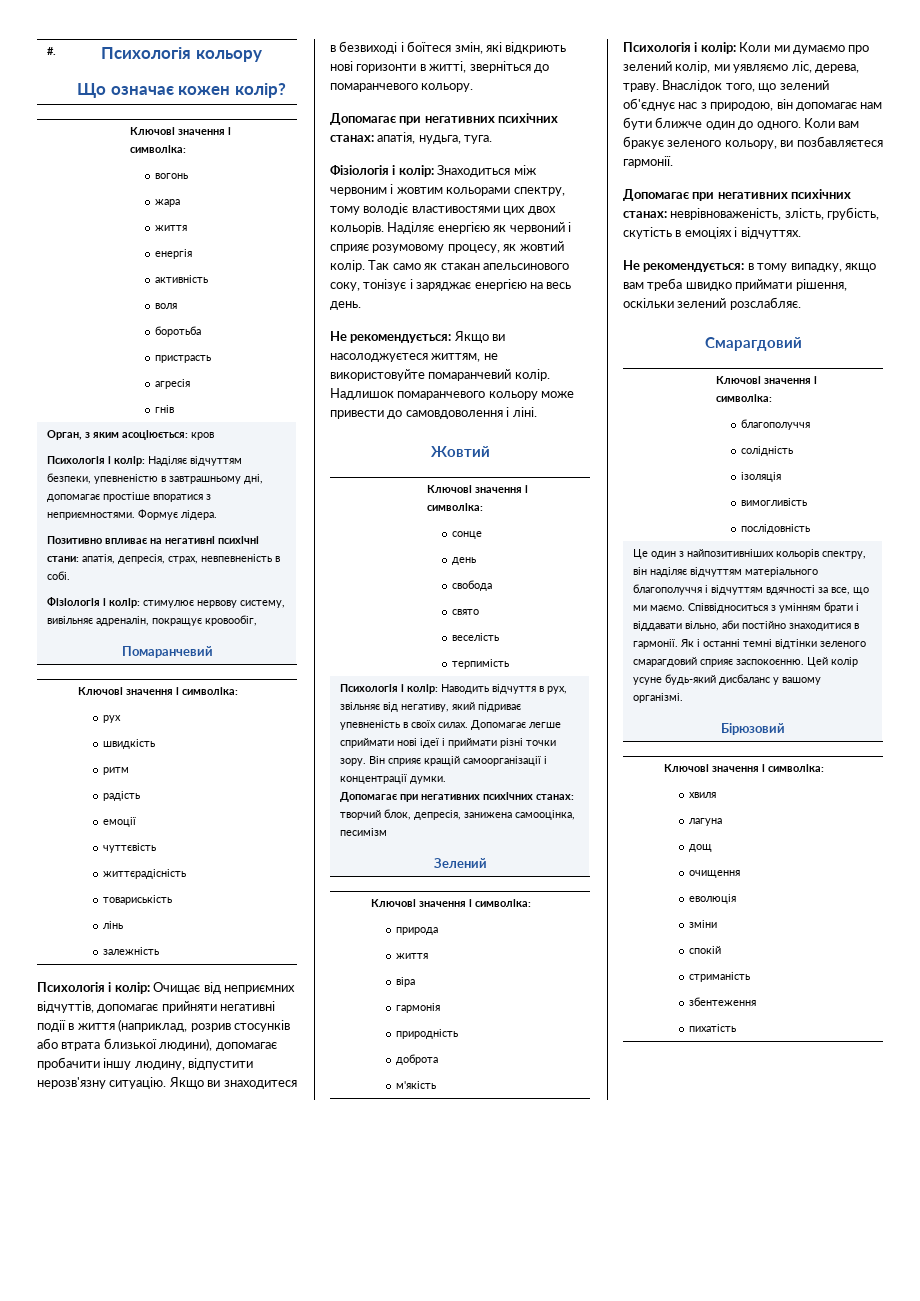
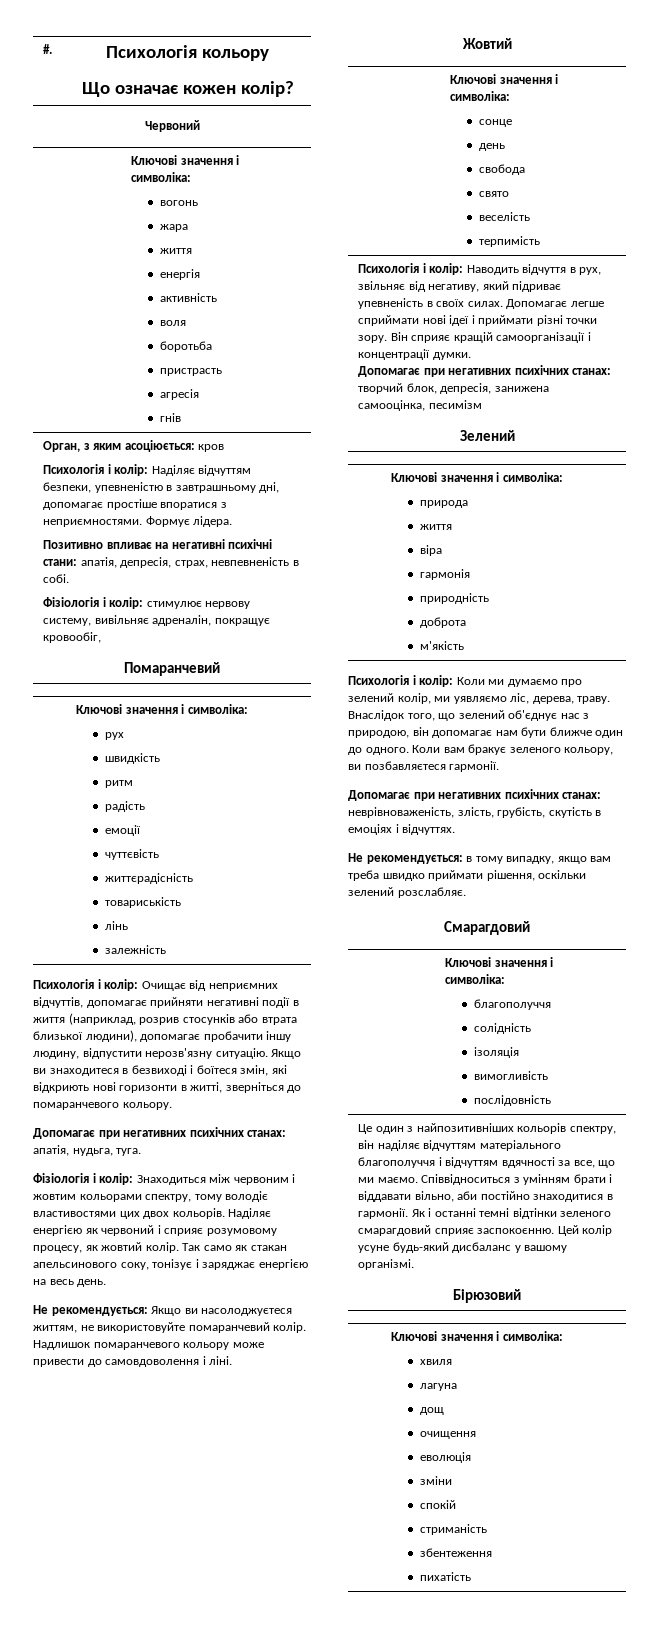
(286, 90) none -> [144,120,200,132] // Червоний

